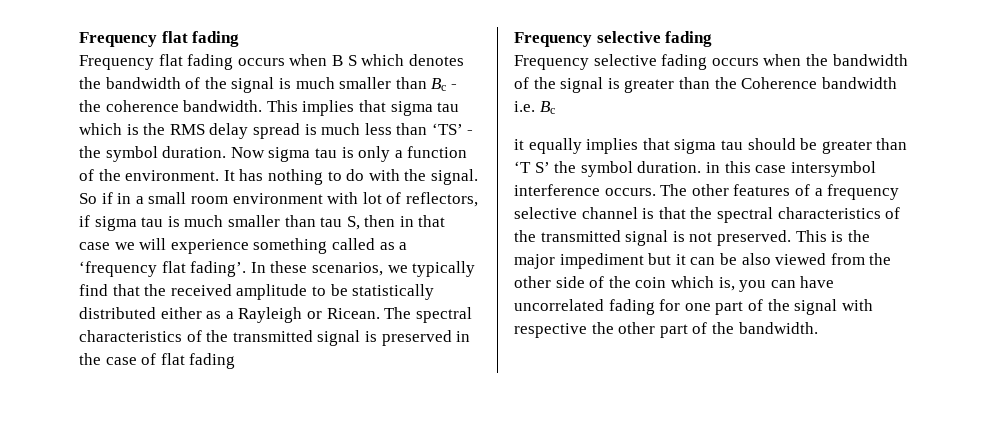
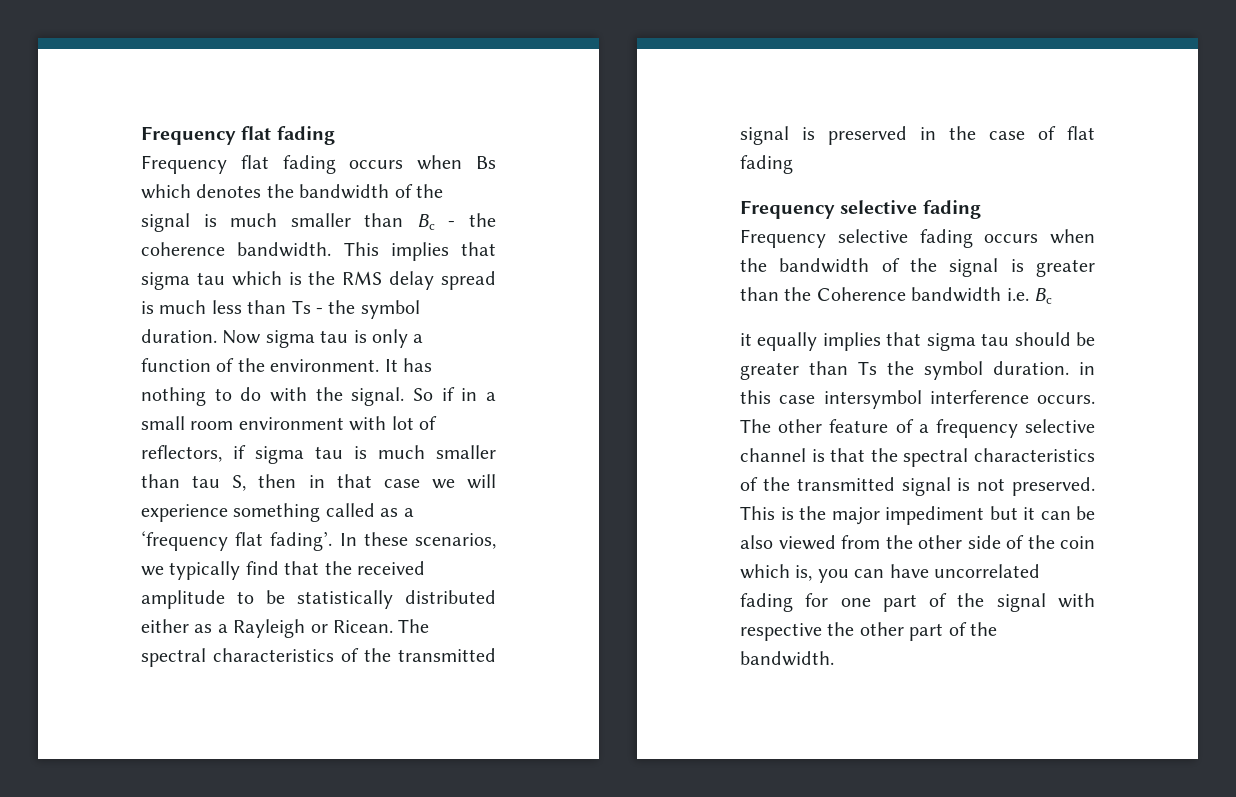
[331,55,357,66] B S -> [476,156,496,169] Bs
[431,123,463,135] ‘TS’ -> [291,300,311,314] Ts
[514,161,550,173] ‘T S’ -> [858,361,877,375] Ts
[733,184,791,196] features -> [829,419,889,433] feature

